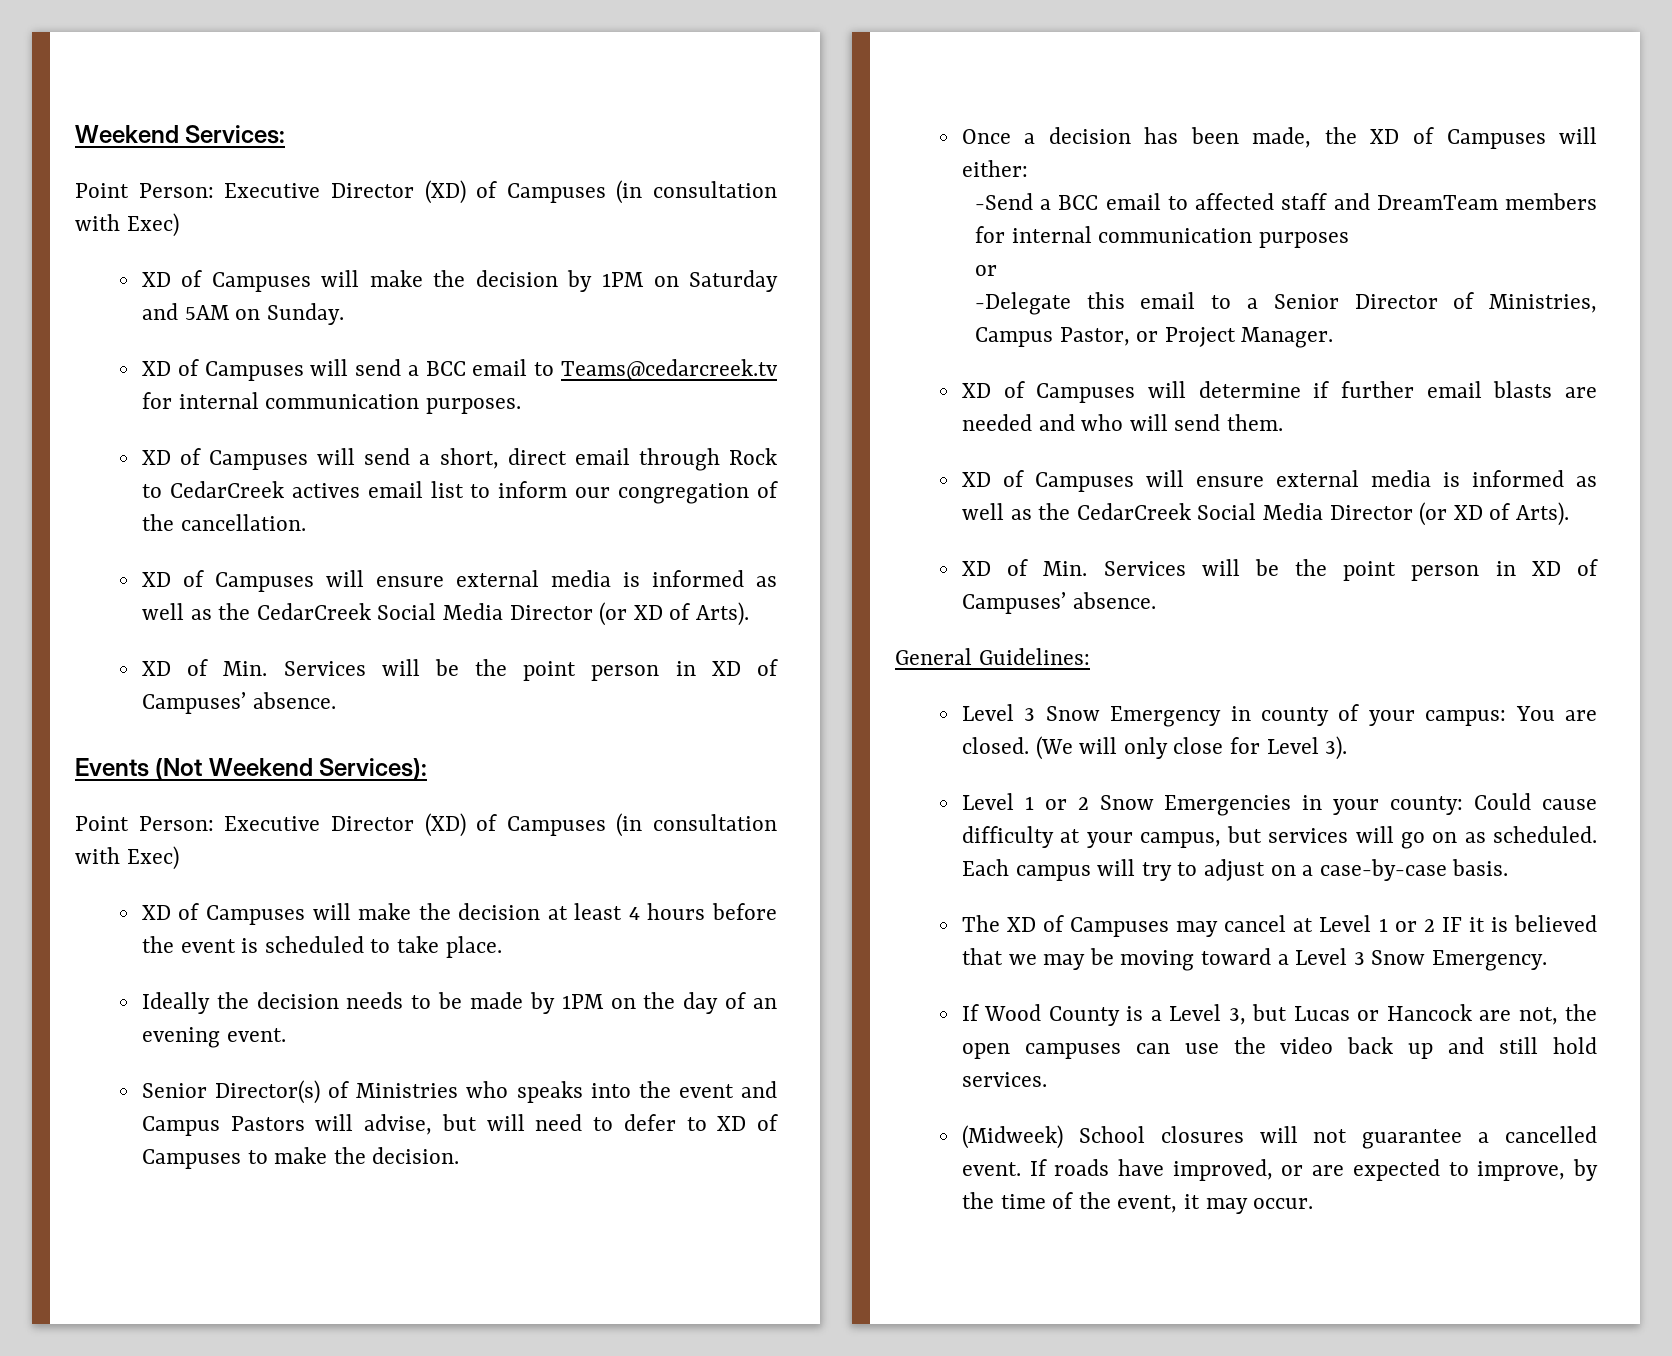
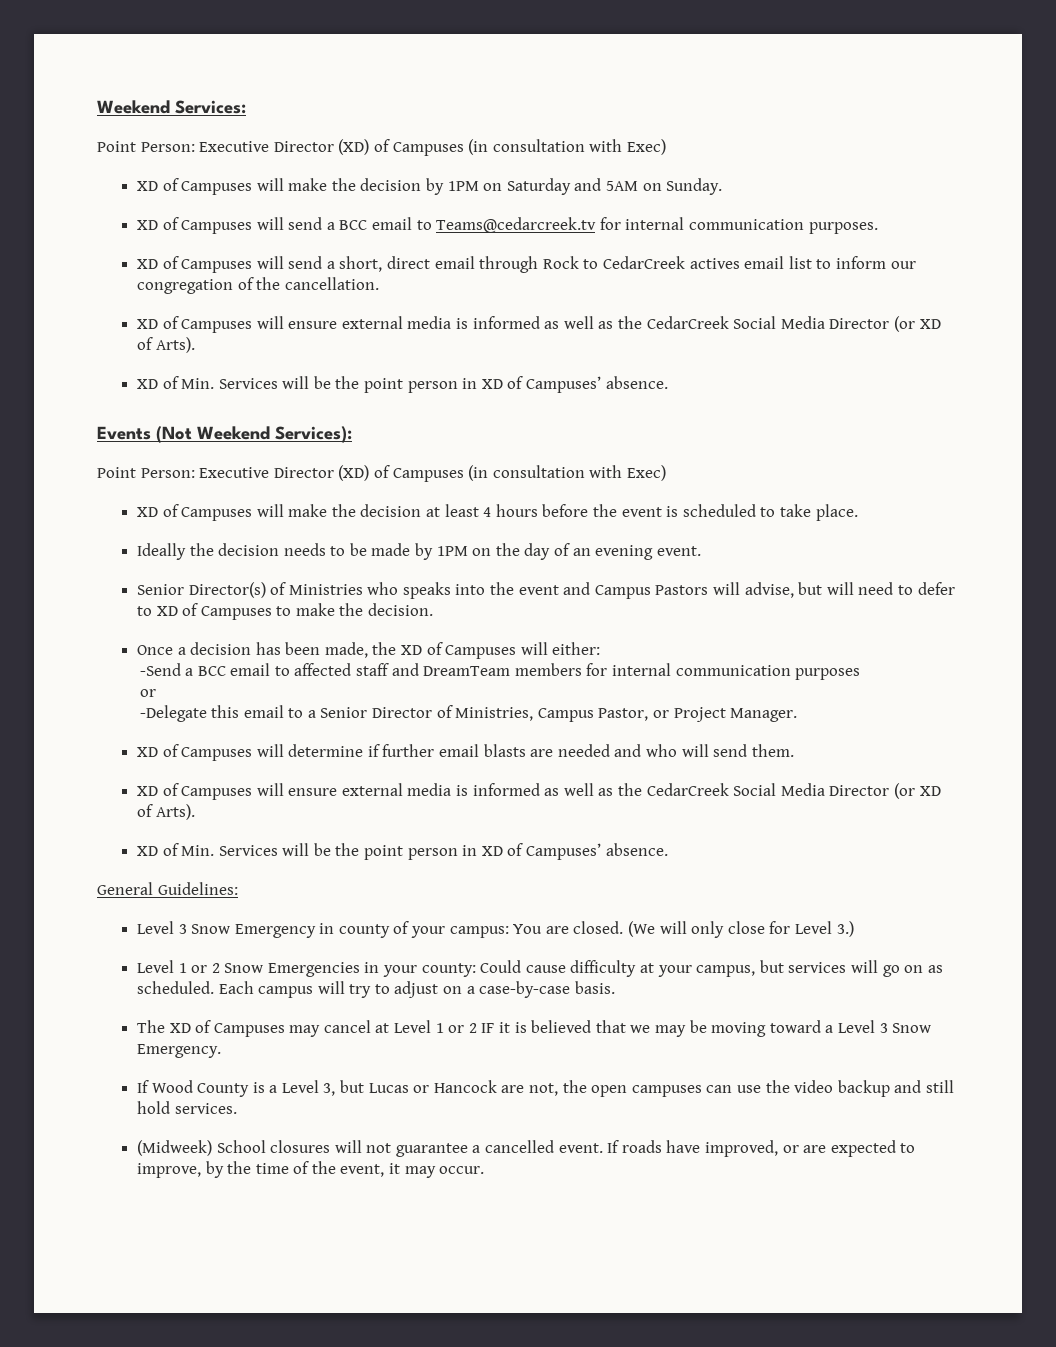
[1325,736,1348,760] 3). -> [836,921,854,937] 3.)
[1347,1037,1434,1059] back up -> [837,1080,890,1097] backup

